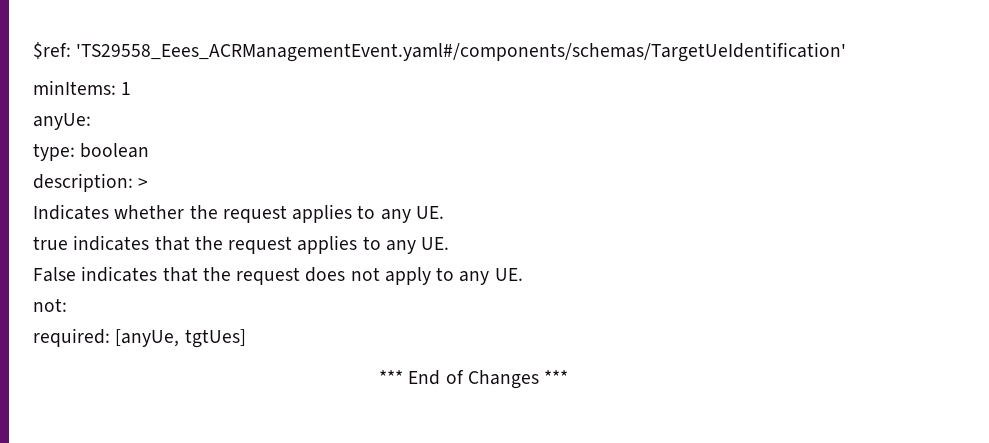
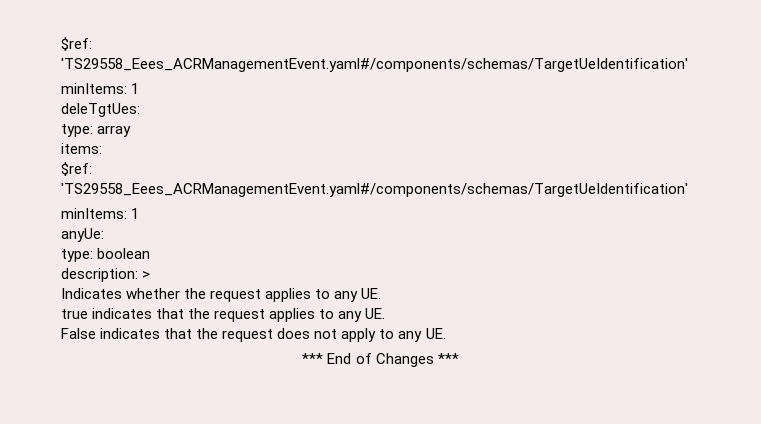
[33,42,847,62] [33,80,132,95] $ref: 'TS29558_Eees_ACRManagementEvent.yaml#/components/schemas/TargetUeIdentification' // minItems: 1 -> [61,37,92,51] [61,58,688,72] [61,83,140,94] [61,103,140,117] [61,124,132,137] [61,143,102,154] [61,162,92,176] [61,183,688,197] [61,208,140,219] $ref: 'TS29558_Eees_ACRManagementEvent.yaml#/components/schemas/TargetUeIdentification' // minItems: 1 // deleTgtUes: // type: array // items: // $ref: 'TS29558_Eees_ACRManagementEvent.yaml#/components/schemas/TargetUeIdentification' // minItems: 1
[33,298,67,312] [33,328,246,348] // not: // required: [anyUe, tgtUes] -> (446, 333) none

